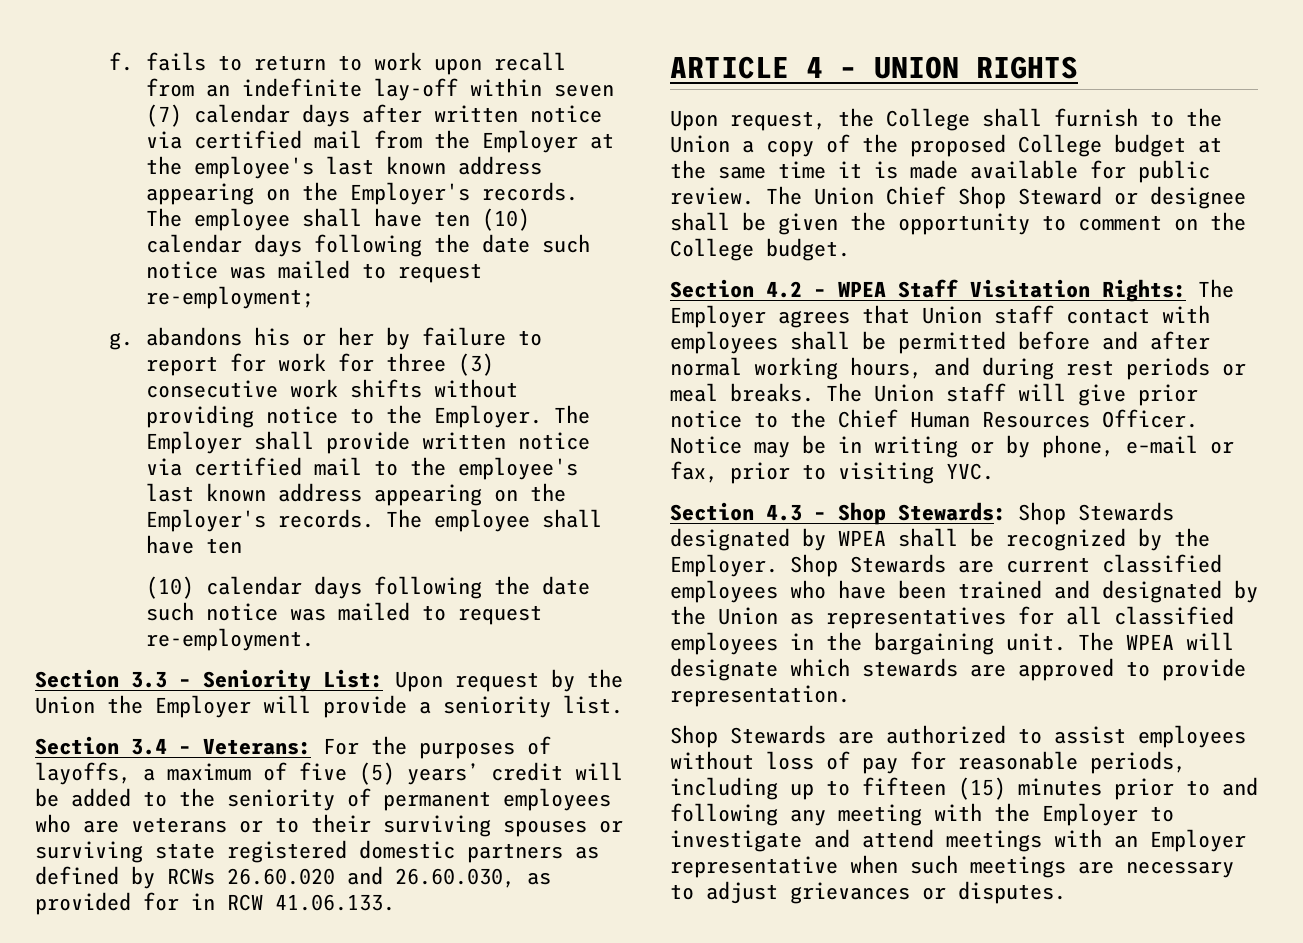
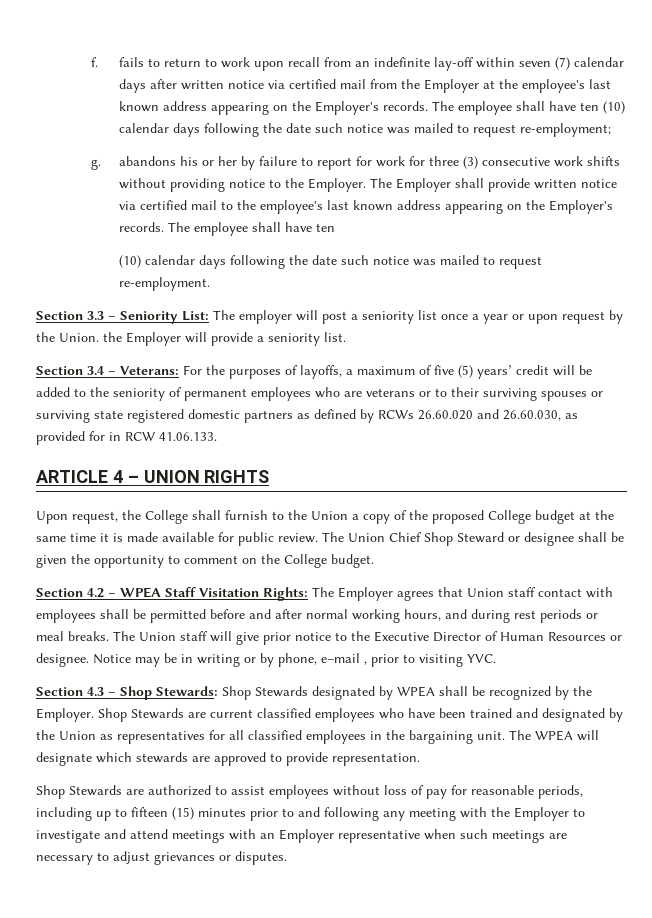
[395,671,443,692] Upon -> [213,310,558,324] The employer will post a seniority list once a year or upon
[35,696,95,714] Union -> [59,333,99,342] Union.
[838,409,1198,428] Chief Human Resources Officer. -> [374,631,622,642] [36,653,89,667] Executive Director of Human Resources or designee.
[1210,441,1234,454] [670,461,718,483] or fax, -> [364,661,367,665] ,

